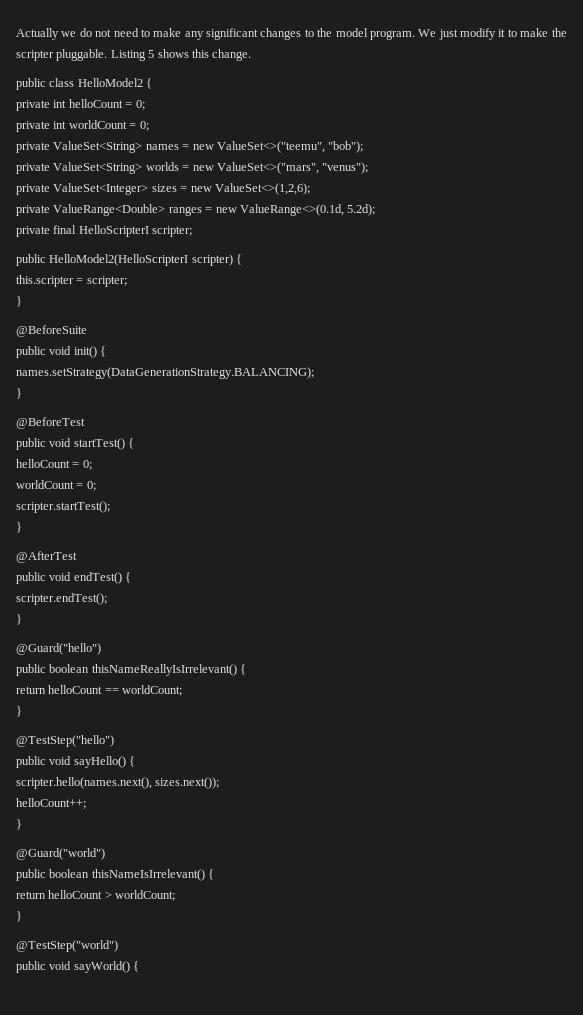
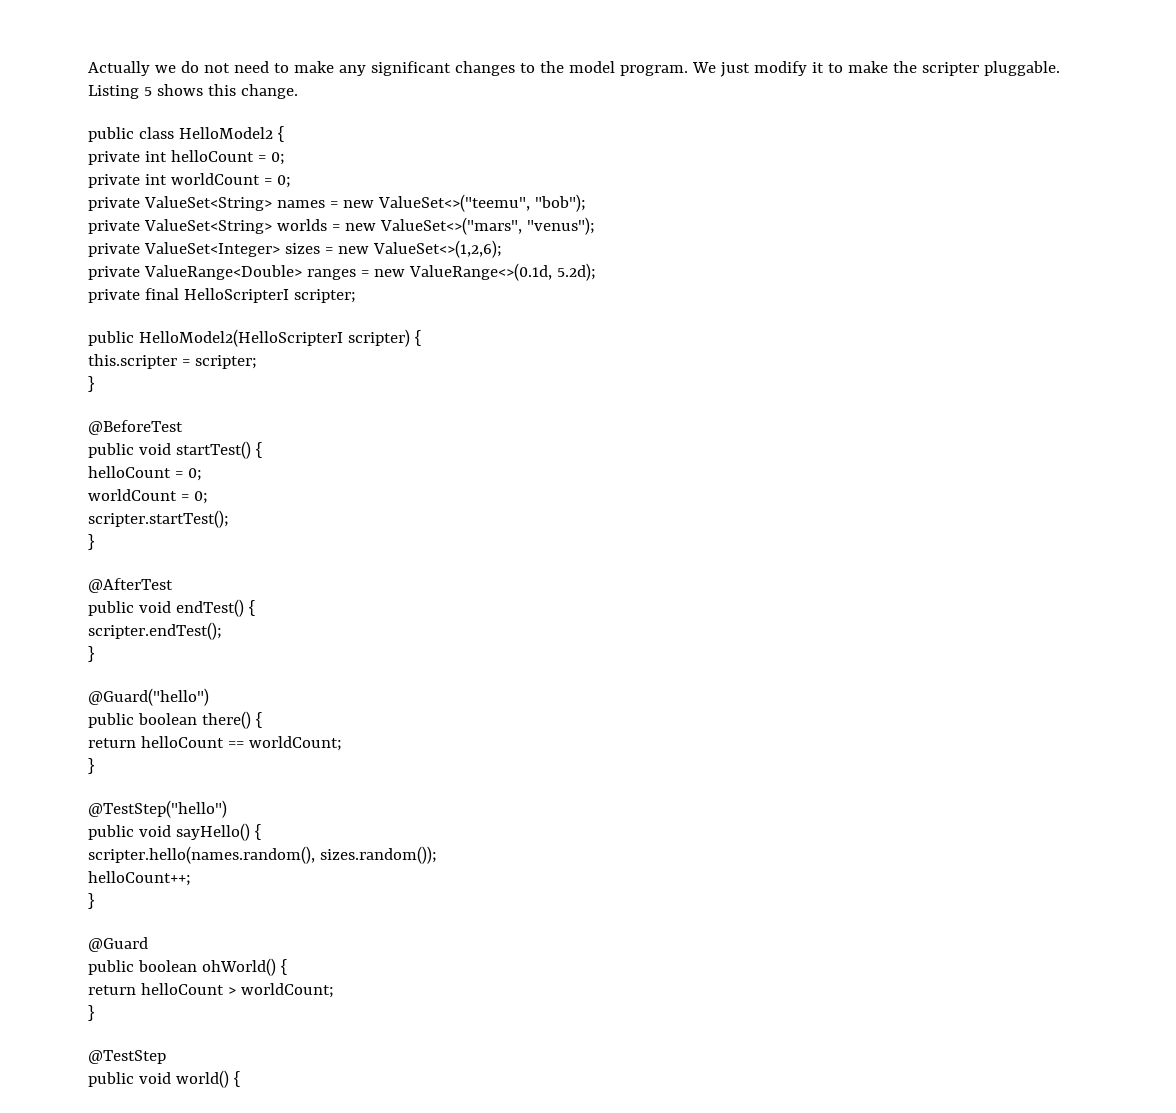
[16,325,87,337] [16,346,107,358] [16,367,314,379] [16,388,22,399] // @BeforeSuite // public void init() { // names.setStrategy(DataGenerationStrategy.BALANCING); // } -> (94, 384) none
[91,664,237,676] thisNameReallyIsIrrelevant() -> [201,711,251,729] there()
[16,777,220,789] scripter.hello(names.next(), sizes.next()); -> [88,846,437,864] scripter.hello(names.random(), sizes.random());
[16,848,105,860] [16,869,205,881] @Guard("world") // public boolean thisNameIsIrrelevant() -> [88,937,148,952] [88,958,276,976] @Guard // public boolean ohWorld()
[16,940,118,952] [16,961,130,973] @TestStep("world") // public void sayWorld() -> [88,1050,166,1064] [88,1070,229,1088] @TestStep // public void world()

